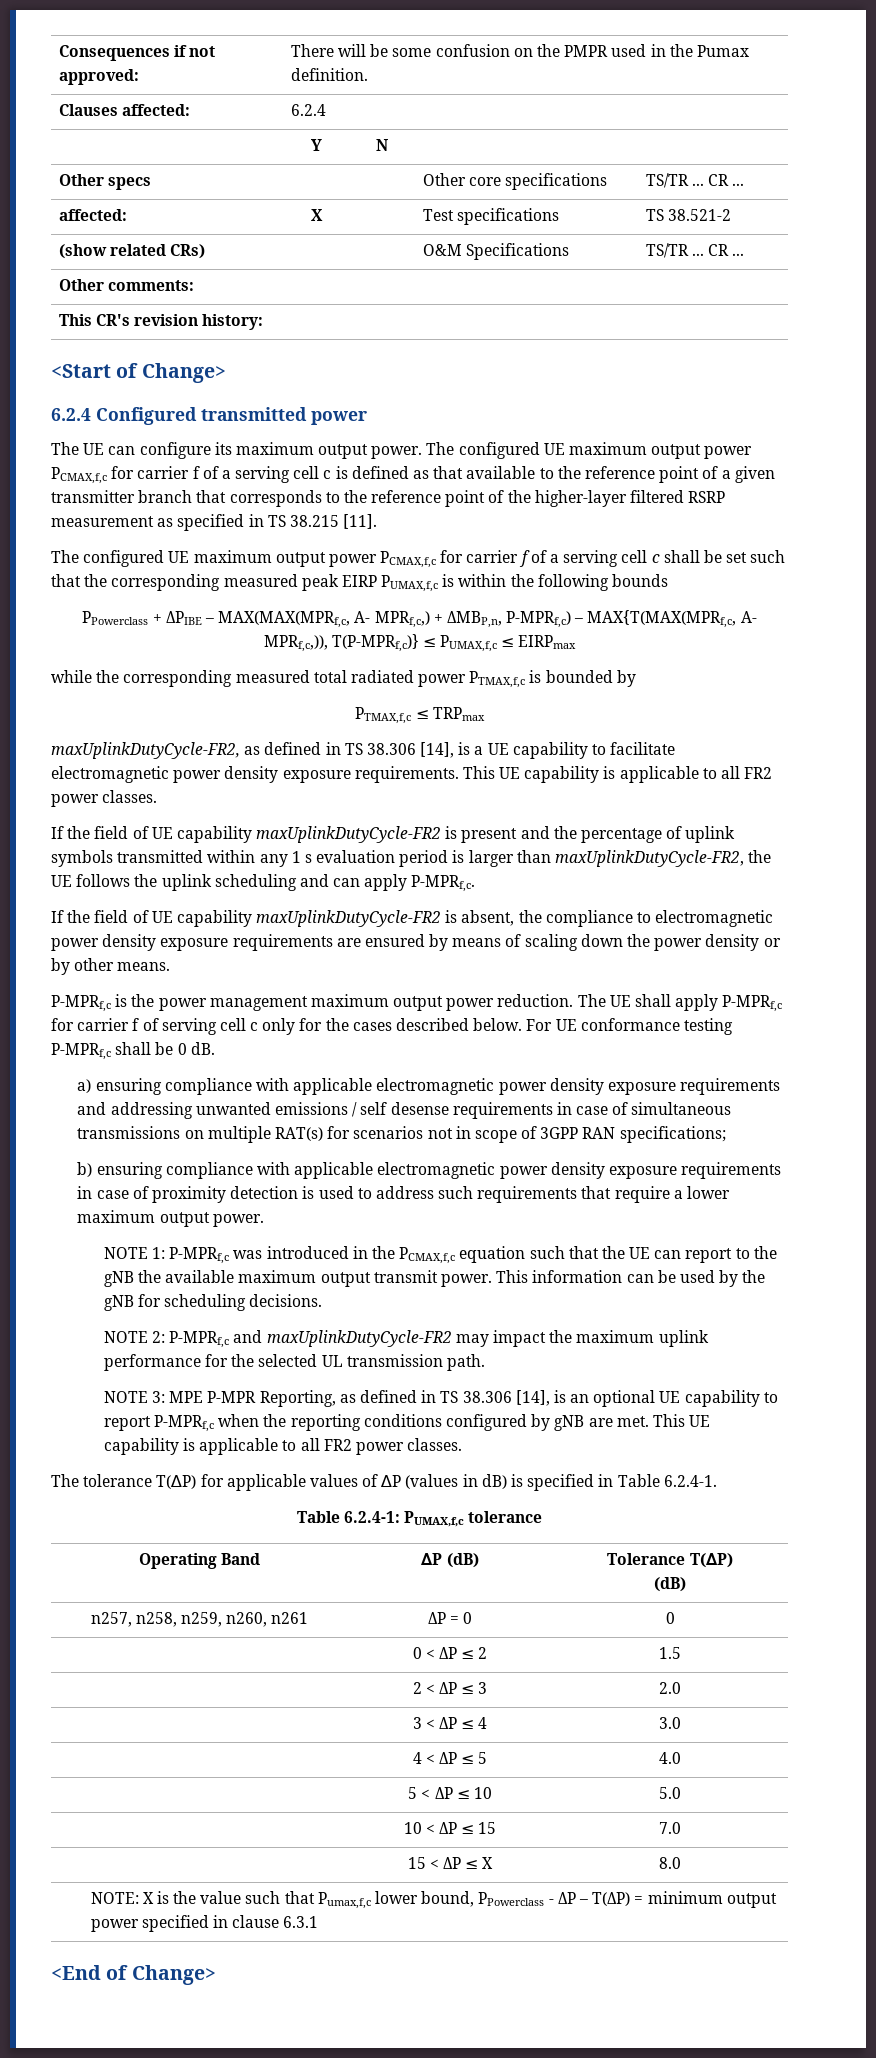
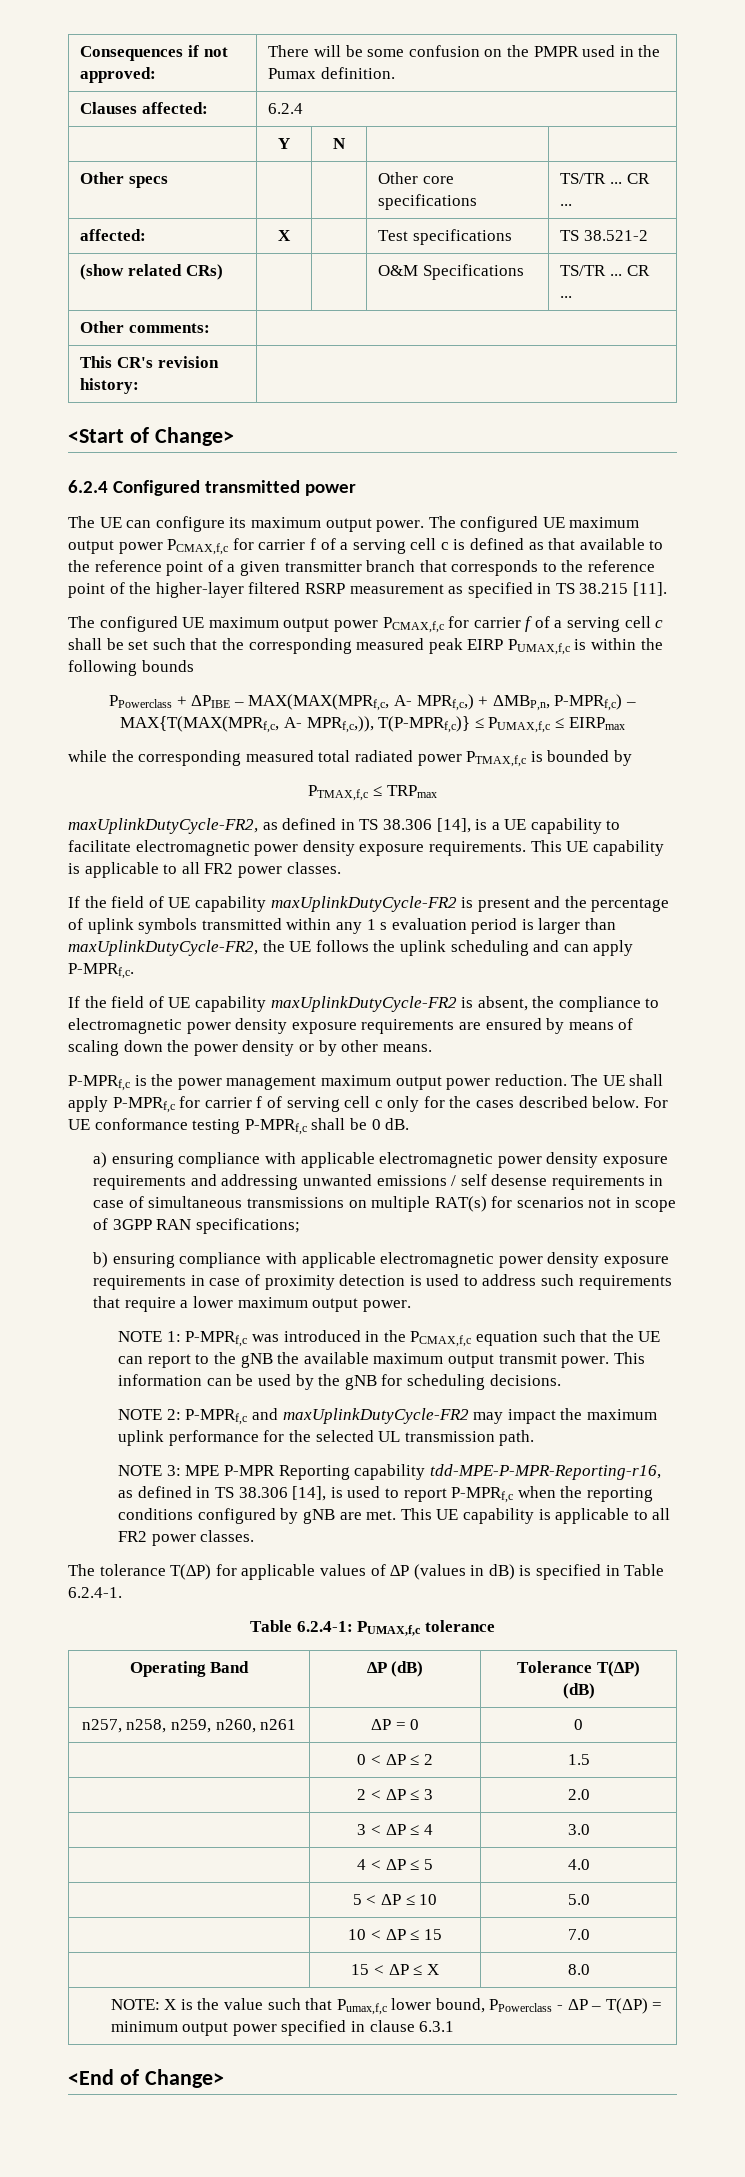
[259,1390,760,1407] Reporting, as defined in TS 38.306 [14], is an optional UE capability -> [278,1464,661,1480] [118,1486,381,1501] Reporting capability tdd-MPE-P-MPR-Reporting-r16, as defined in TS 38.306 [14], is used

